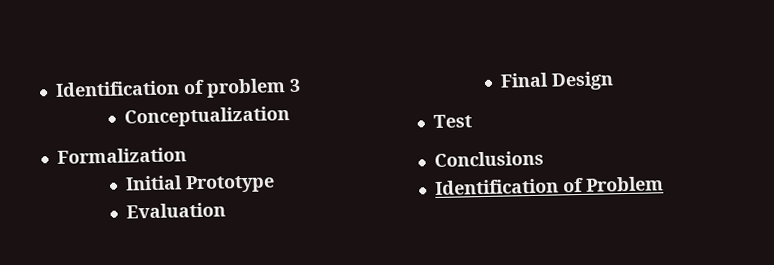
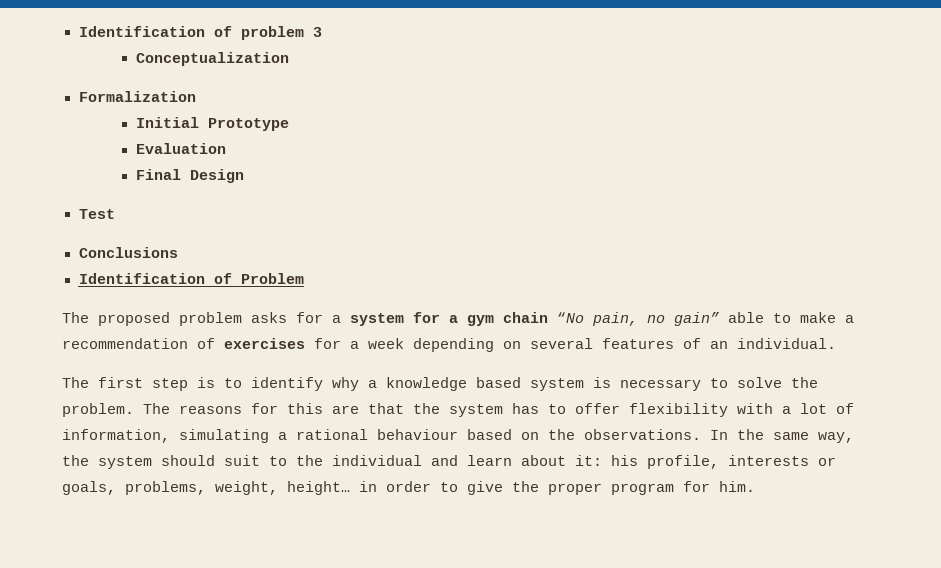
(664, 184) none -> [62,312,854,326] [62,338,836,352] [62,377,818,391] [62,403,854,417] [62,429,854,443] [62,455,836,469] [62,481,755,495] // The proposed problem asks for a system for a gym chain “No pain, no gain” able to make a recommendation of exercises for a week depending on several features of an individual. // The first step is to identify why a knowledge based system is necessary to solve the problem. The reasons for this are that the system has to offer flexibility with a lot of information, simulating a rational behaviour based on the observations. In the same way, the system should suit to the individual and learn about it: his profile, interests or goals, problems, weight, height… in order to give the proper program for him.

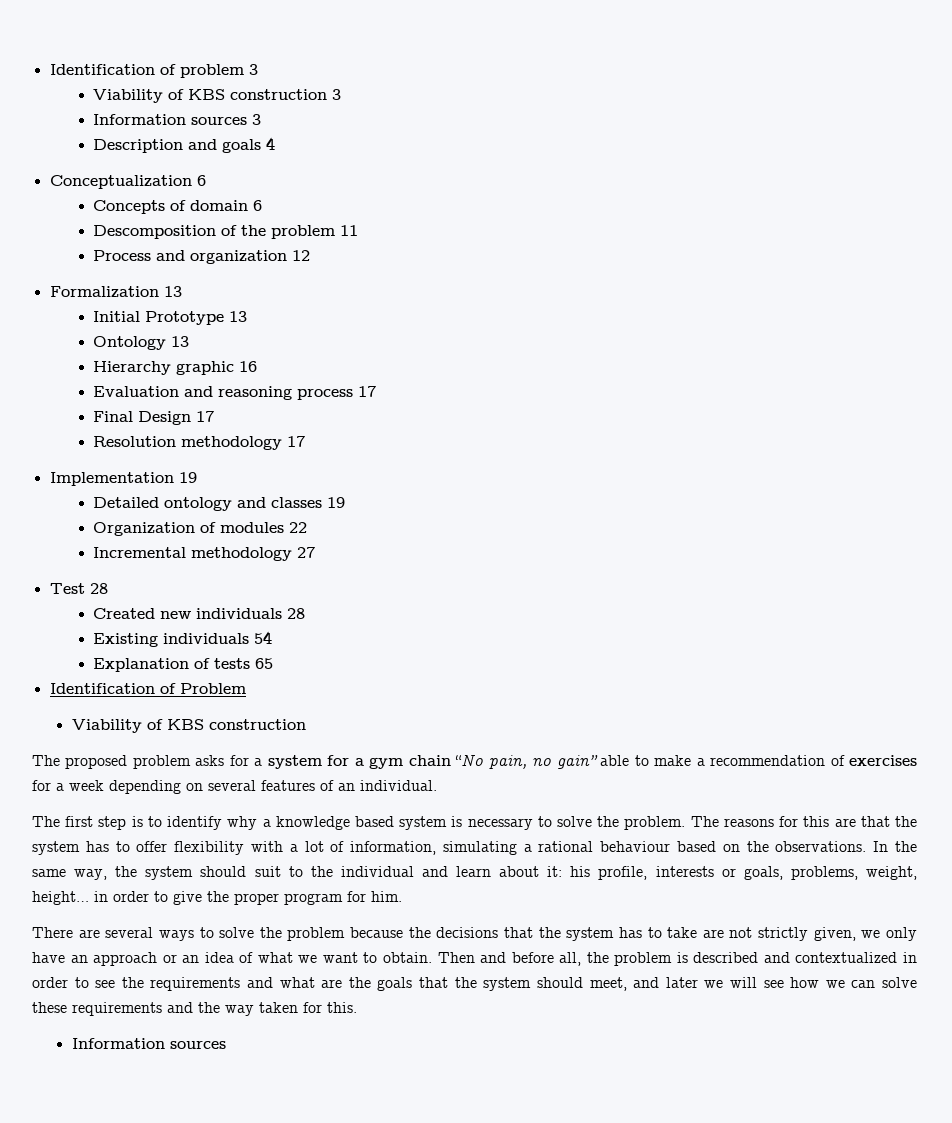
[135,52,289,66] Conceptualization -> [93,89,342,103] [93,114,262,125] [93,137,276,153] [49,175,206,189] [93,200,263,214] [93,225,359,239] [93,250,311,264] Viability of KBS construction 3 // Information sources 3 // Description and goals 4 // Conceptualization 6 // Concepts of domain 6 // Descomposition of the problem 11 // Process and organization 12
(196, 96) none -> [163,286,182,297] 13
[135,143,226,154] [135,169,244,183] [78,209,115,219] [78,247,178,258] // Evaluation // Final Design // Test // Conclusions -> [229,311,248,322] [93,336,190,350] [93,361,258,375] [93,386,377,400] [93,411,215,425] [93,436,306,450] [49,472,197,486] [93,497,346,511] [93,522,308,536] [93,547,316,561] [49,583,108,594] [93,608,306,619] [93,631,273,647] [93,658,274,672] 13 // Ontology 13 // Hierarchy graphic 16 // Evaluation and reasoning process 17 // Final Design 17 // Resolution methodology 17 // Implementation 19 // Detailed ontology and classes 19 // Organization of modules 22 // Incremental methodology 27 // Test 28 // Created new individuals 28 // Existing individuals 54 // Explanation of tests 65
(304, 278) none -> [71,719,306,733] // Viability of KBS construction
(755, 486) none -> [32,927,917,941] [32,952,917,966] [32,977,917,991] [32,1002,357,1016] [71,1038,226,1049] // There are several ways to solve the problem because the decisions that the system has to take are not strictly given, we only have an approach or an idea of what we want to obtain. Then and before all, the problem is described and contextualized in order to see the requirements and what are the goals that the system should meet, and later we will see how we can solve these requirements and the way taken for this. // Information sources

